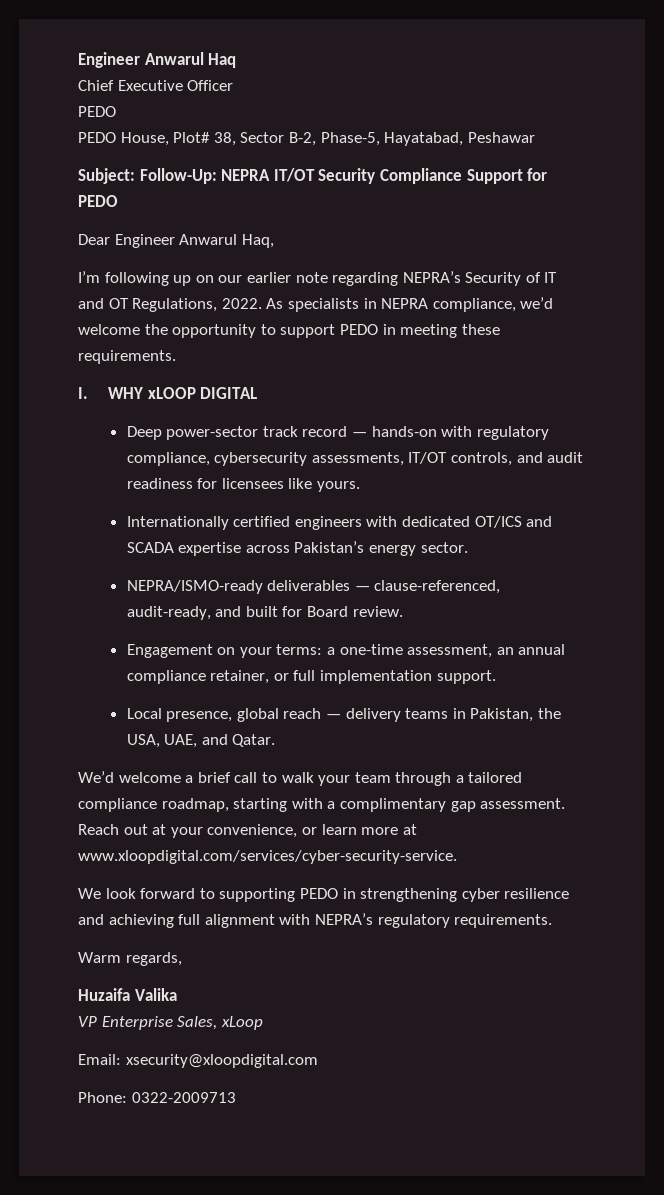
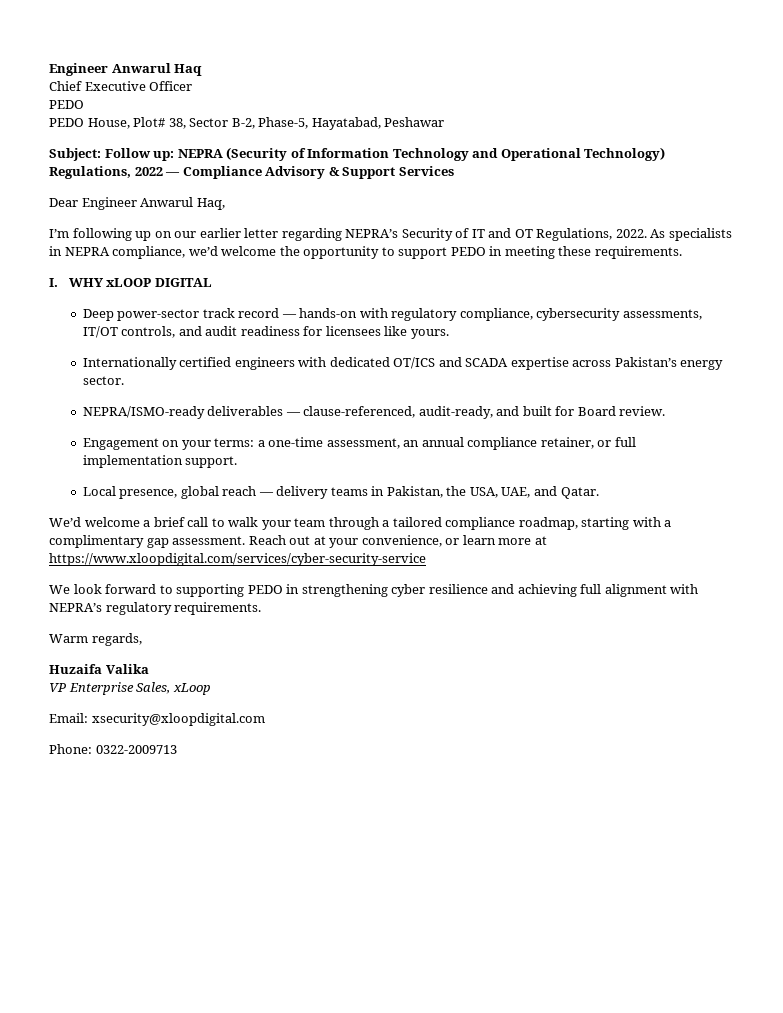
[139,168,548,184] [78,195,118,207] Follow-Up: NEPRA IT/OT Security Compliance Support for PEDO -> [104,147,666,161] [49,166,454,179] Follow up: NEPRA (Security of Information Technology and Operational Technology) Regulations, 2022 — Compliance Advisory & Support Services
[295,272,328,283] note -> [244,228,279,238] letter
[78,850,457,864] www.xloopdigital.com/services/cyber-security-service. -> [49,553,426,566] https://www.xloopdigital.com/services/cyber-security-service

